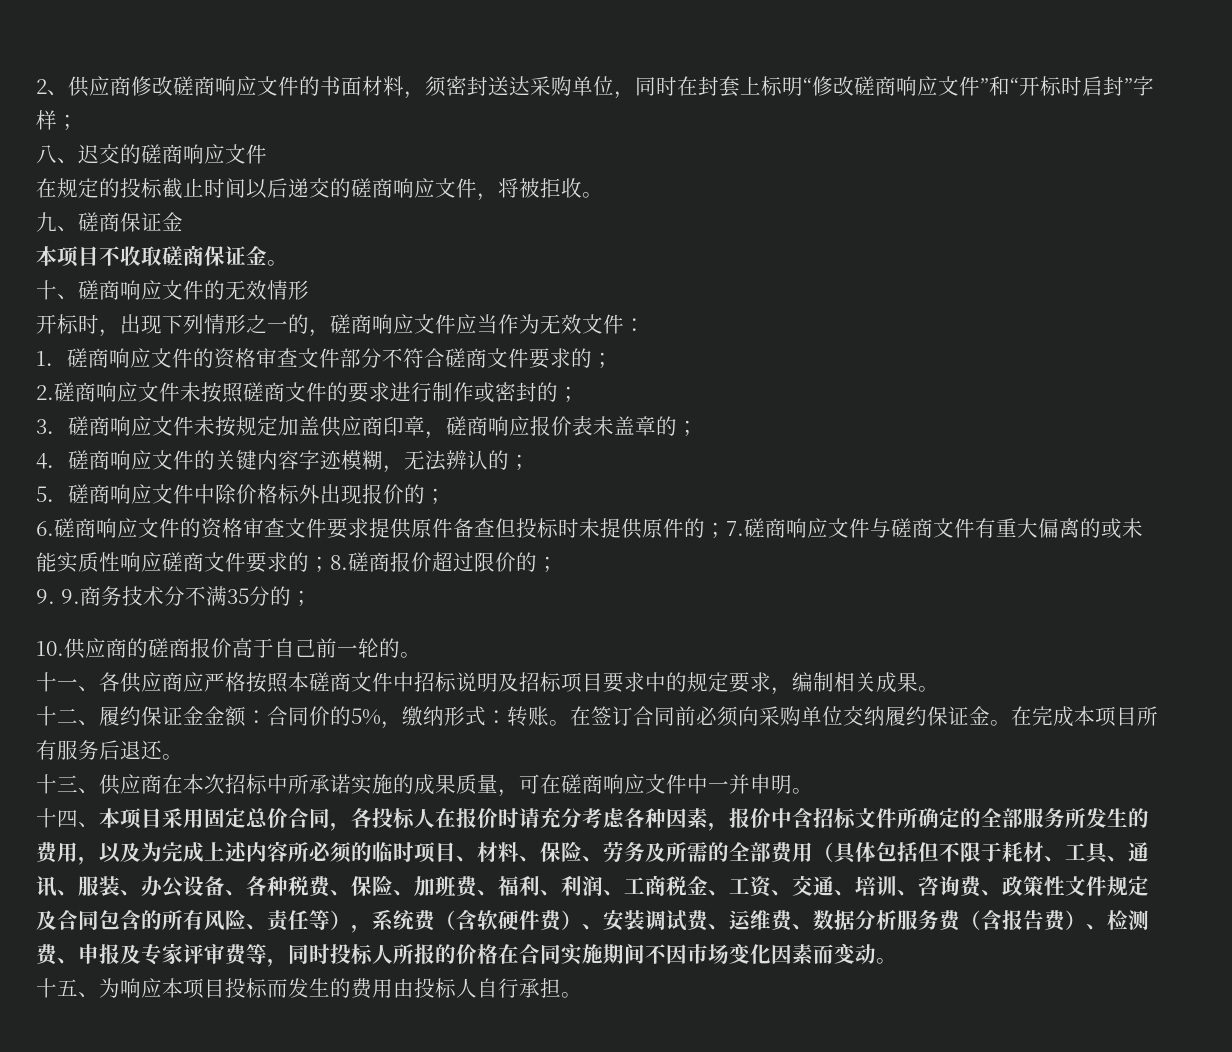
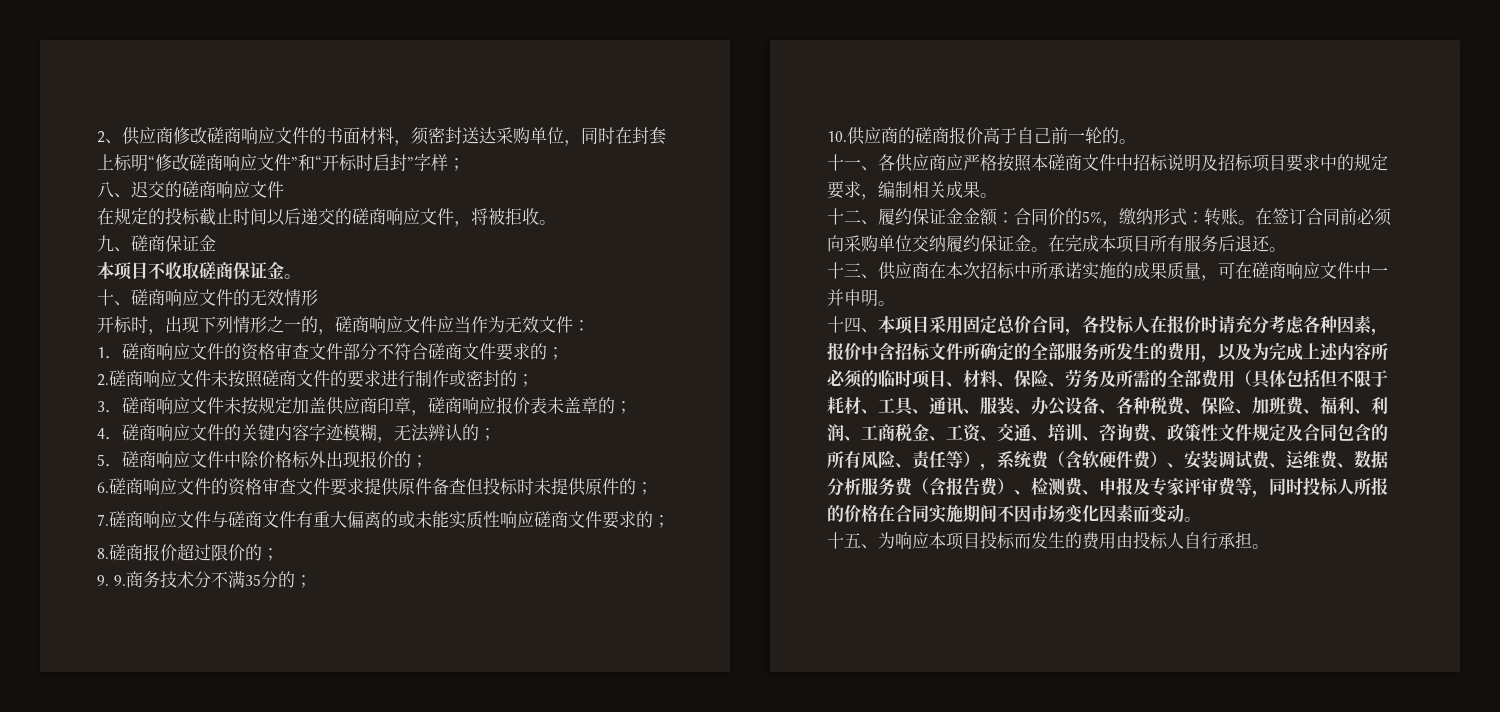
(726, 530) none -> (653, 488) //
(330, 564) none -> (670, 521) //

